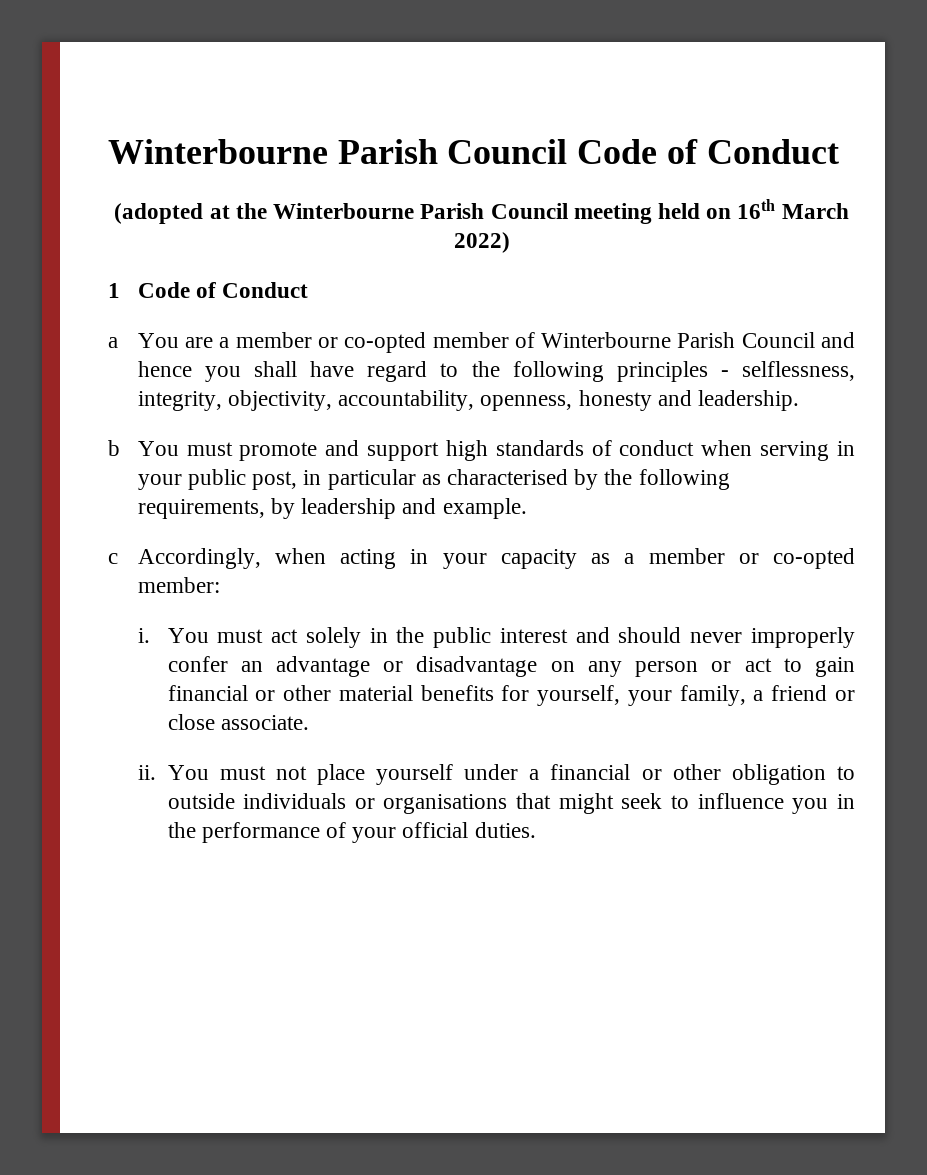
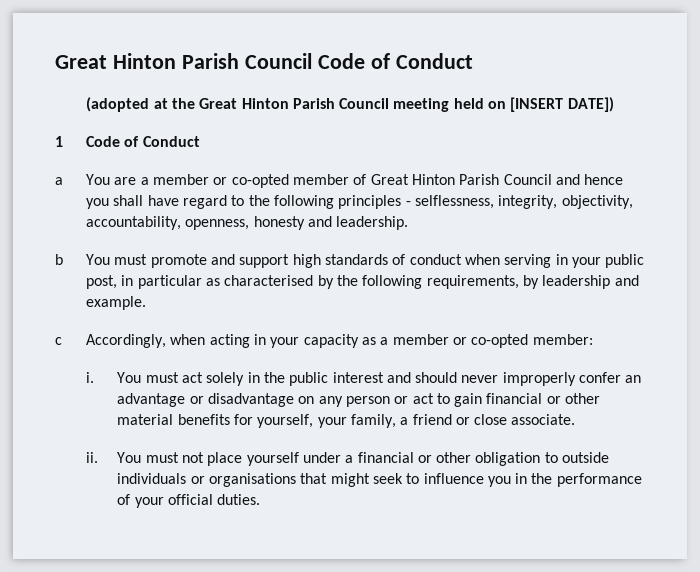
[108,139,328,164] Winterbourne -> [55,53,176,69] Great Hinton
[273,203,415,219] Winterbourne -> [199,98,289,109] Great Hinton
[737,199,849,219] [453,232,510,253] 16th March 2022) -> [510,97,614,112] [INSERT DATE])
[541,332,672,348] Winterbourne -> [370,174,456,185] Great Hinton

